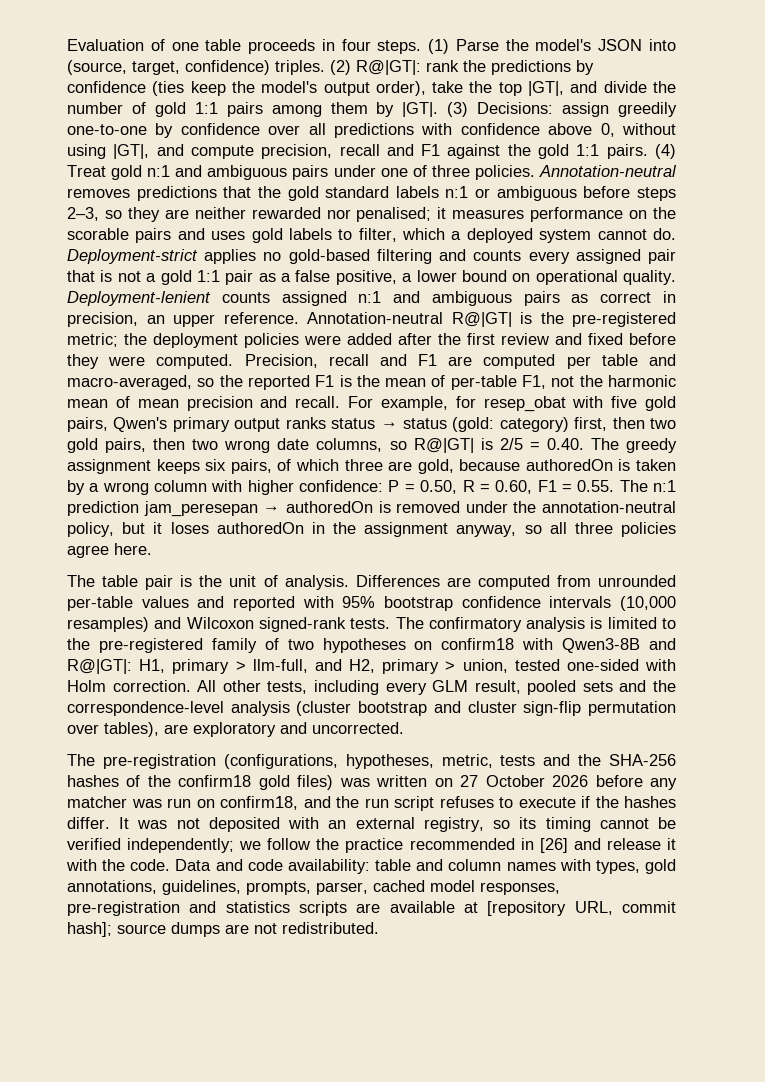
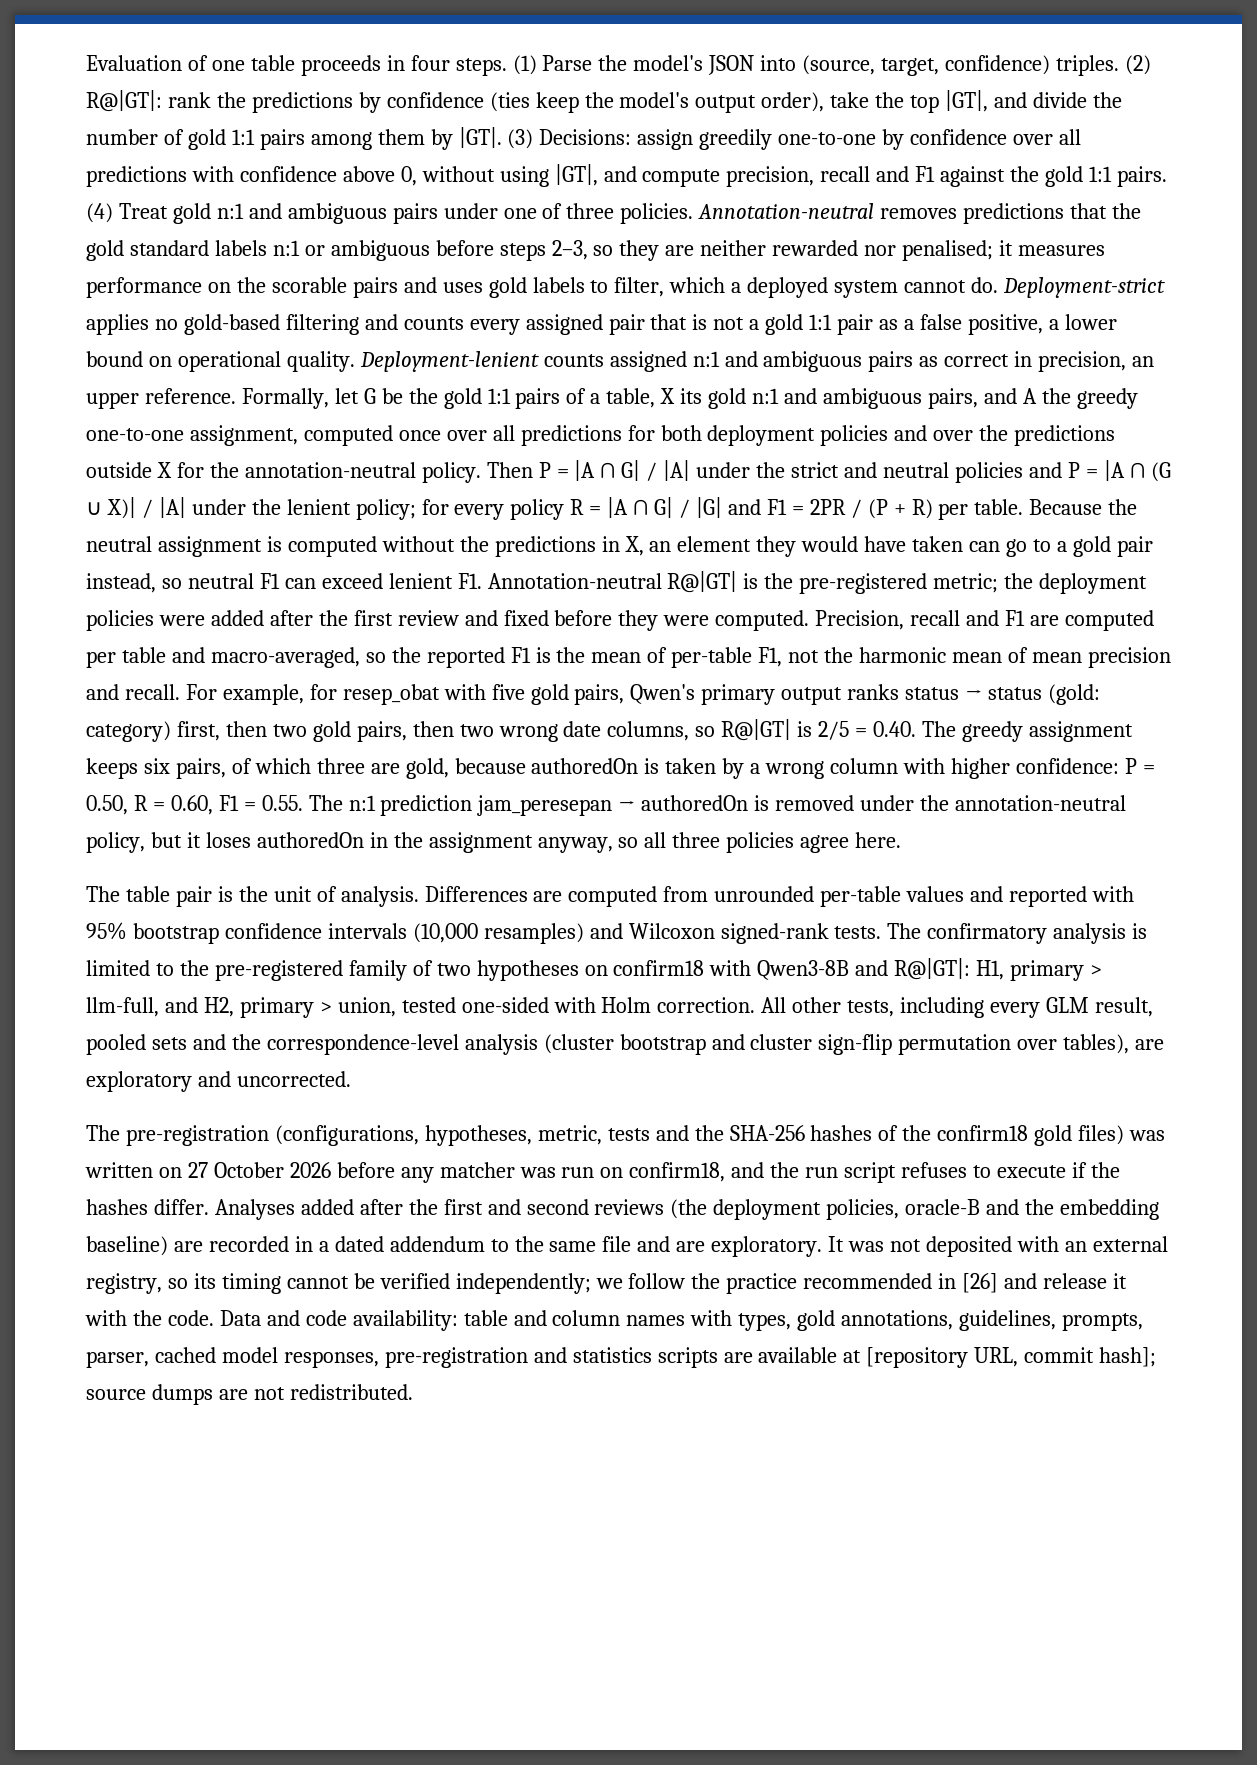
(299, 318) none -> [241,388,1138,409] [86,425,1116,446] [86,460,1171,483] [86,497,1138,520] [86,536,1153,557] [86,573,482,593] Formally, let G be the gold 1:1 pairs of a table, X its gold n:1 and ambiguous pairs, and A the greedy one-to-one assignment, computed once over all predictions for both deployment policies and over the predictions outside X for the annotation-neutral policy. Then P = |A ∩ G| / |A| under the strict and neutral policies and P = |A ∩ (G ∪ X)| / |A| under the lenient policy; for every policy R = |A ∩ G| / |G| and F1 = 2PR / (P + R) per table. Because the neutral assignment is computed without the predictions in X, an element they would have taken can go to a gold pair instead, so neutral F1 can exceed lenient F1.
(110, 823) none -> [214,1199,1160,1220] [86,1236,823,1257] Analyses added after the first and second reviews (the deployment policies, oracle-B and the embedding baseline) are recorded in a dated addendum to the same file and are exploratory.

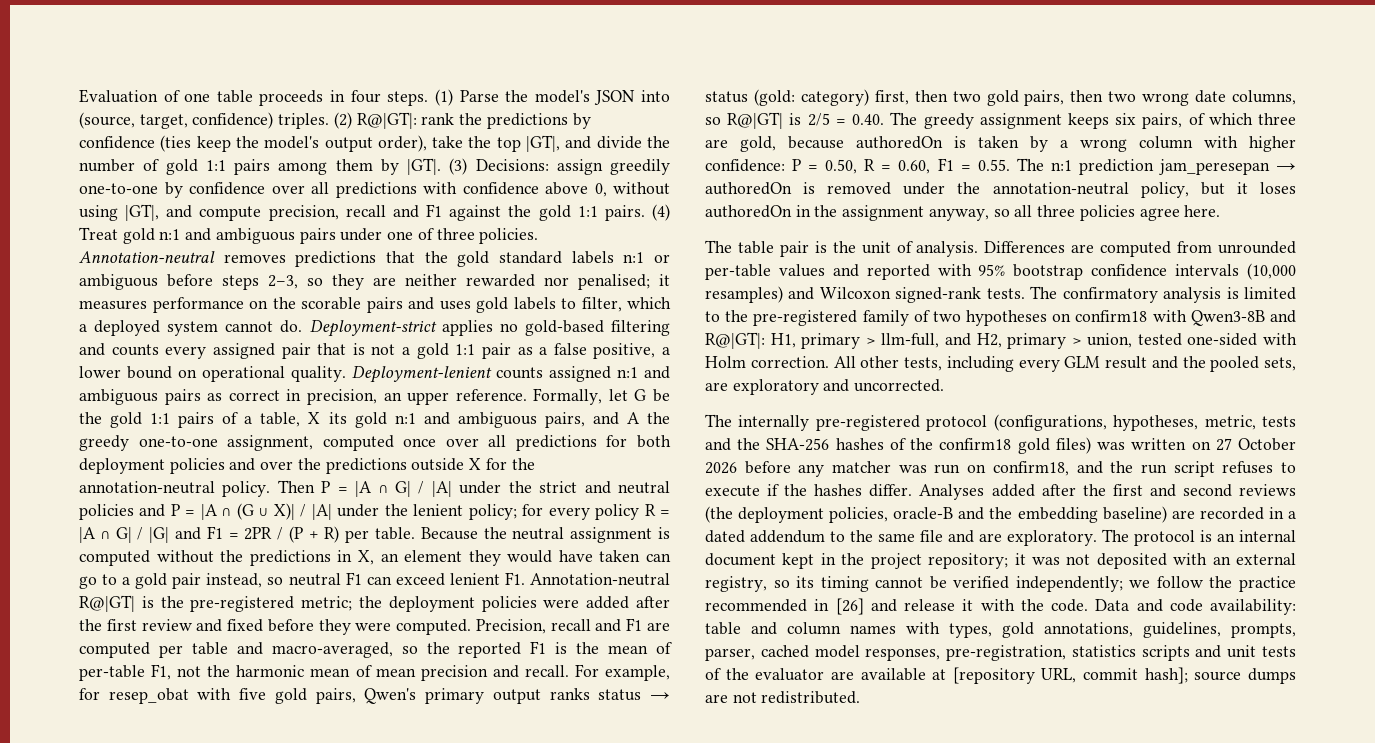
[1094,997,1153,1017] [86,1034,1130,1055] result, pooled sets and the correspondence-level analysis (cluster bootstrap and cluster sign-flip permutation over tables), -> [1105,356,1296,372] result and the pooled sets,
[125,1125,269,1146] pre-registration -> [738,415,988,431] internally pre-registered protocol
[828,1236,845,1252] It -> [1102,529,1296,546] [705,553,1026,569] The protocol is an internal document kept in the project repository; it
[384,1347,718,1368] pre-registration and statistics scripts -> [946,645,1296,661] [705,668,825,681] pre-registration, statistics scripts and unit tests of the evaluator

